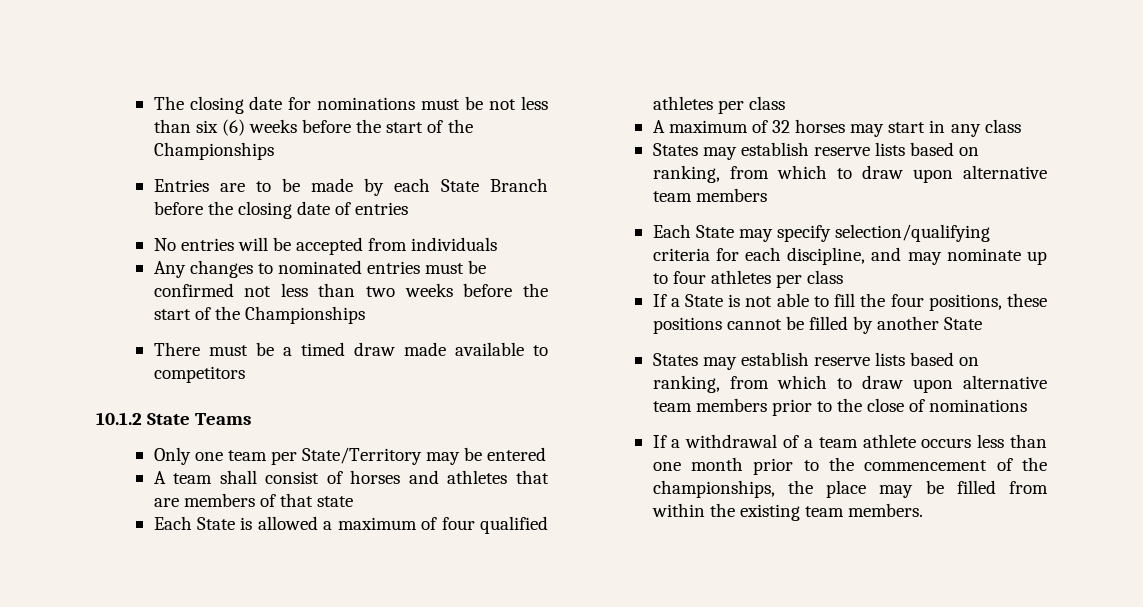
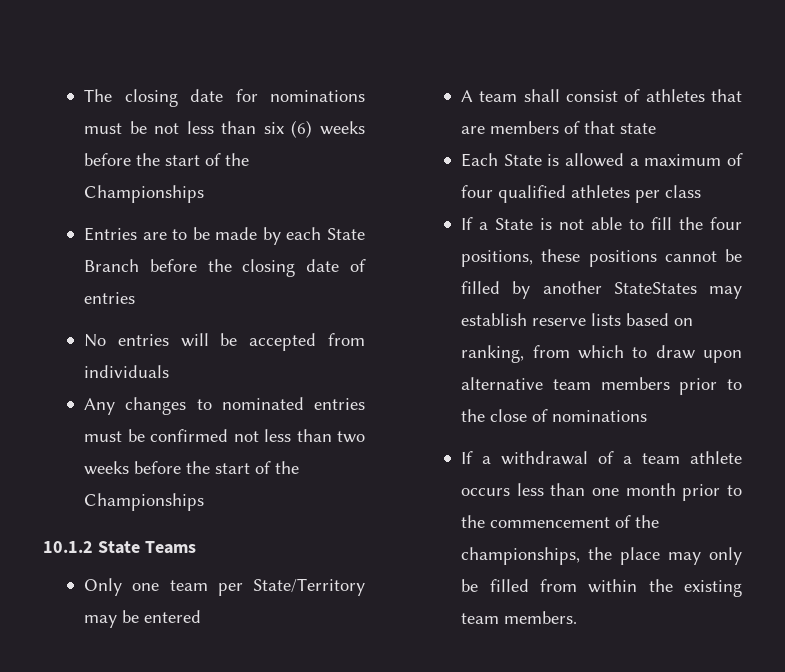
[153,342,548,356] [153,366,245,383] // There must be a timed draw made available to competitors -> (205, 502) none
[350,470,439,484] horses and -> (641, 95) none
[652,119,1021,137] [652,142,980,160] [652,165,1047,183] [652,188,767,202] [652,224,991,242] [652,247,1047,265] [652,270,844,288] // A maximum of 32 horses may start in any class // States may establish reserve lists based on ranking, from which to draw upon alternative team members // Each State may specify selection/qualifying criteria for each discipline, and may nominate up to four athletes per class -> (702, 191) none
[944,317,983,330] [652,353,698,366] State // States -> [613,282,697,294] StateStates
(914, 491) none -> [709,547,742,565] only

